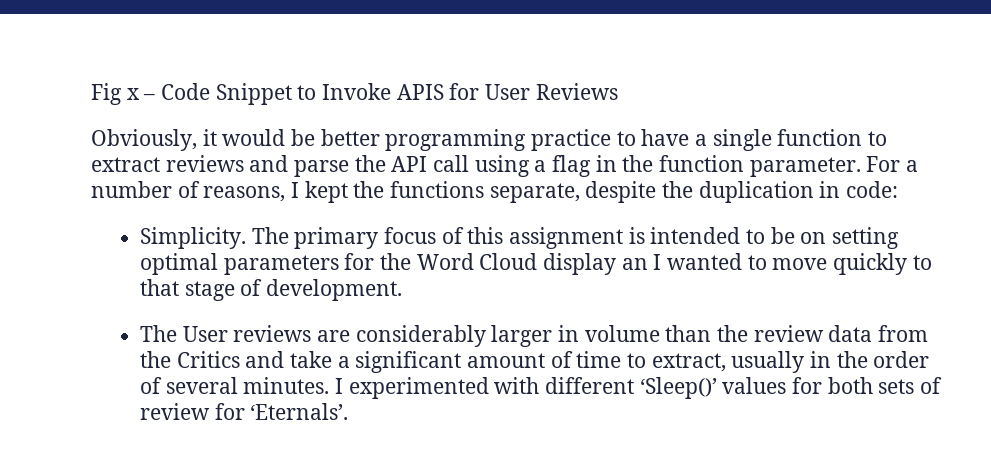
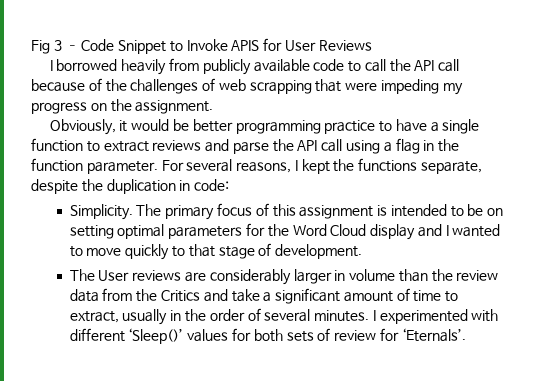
[126,88,140,100] x -> [53,40,62,51] 3
(618, 91) none -> [49,58,460,75] [31,78,463,95] [31,99,214,114] // I borrowed heavily from publicly available code to call the API call because of the challenges of web scrapping that were impeding my progress on the assignment.
[906,160,919,172] [91,181,200,198] a number of -> [186,159,233,172] several
[621,258,648,270] an -> [417,224,442,237] and

